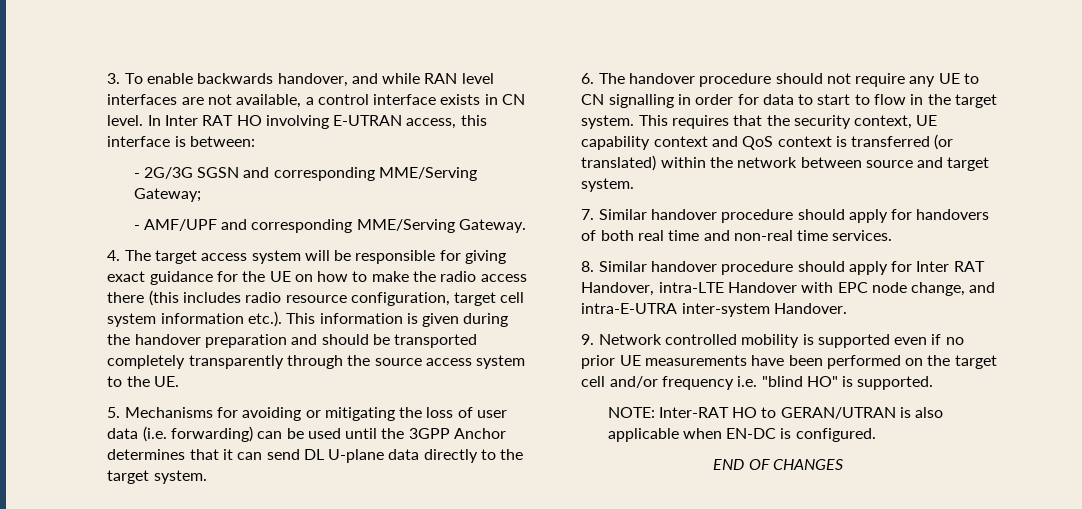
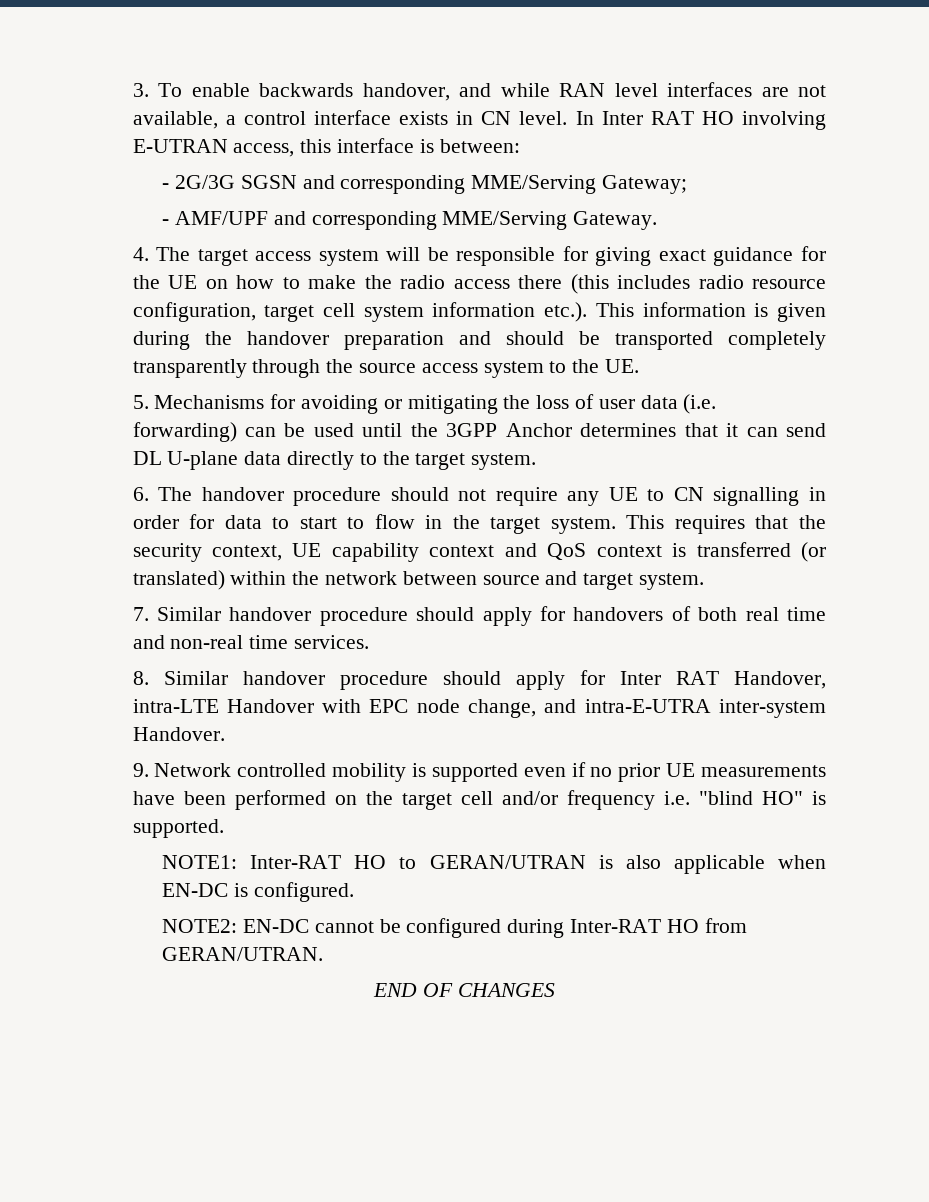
[607,407,655,418] NOTE: -> [162,855,238,869] NOTE1:
(876, 435) none -> [162,918,747,938] [162,947,324,961] // NOTE2: EN-DC cannot be configured during Inter-RAT HO from GERAN/UTRAN.

